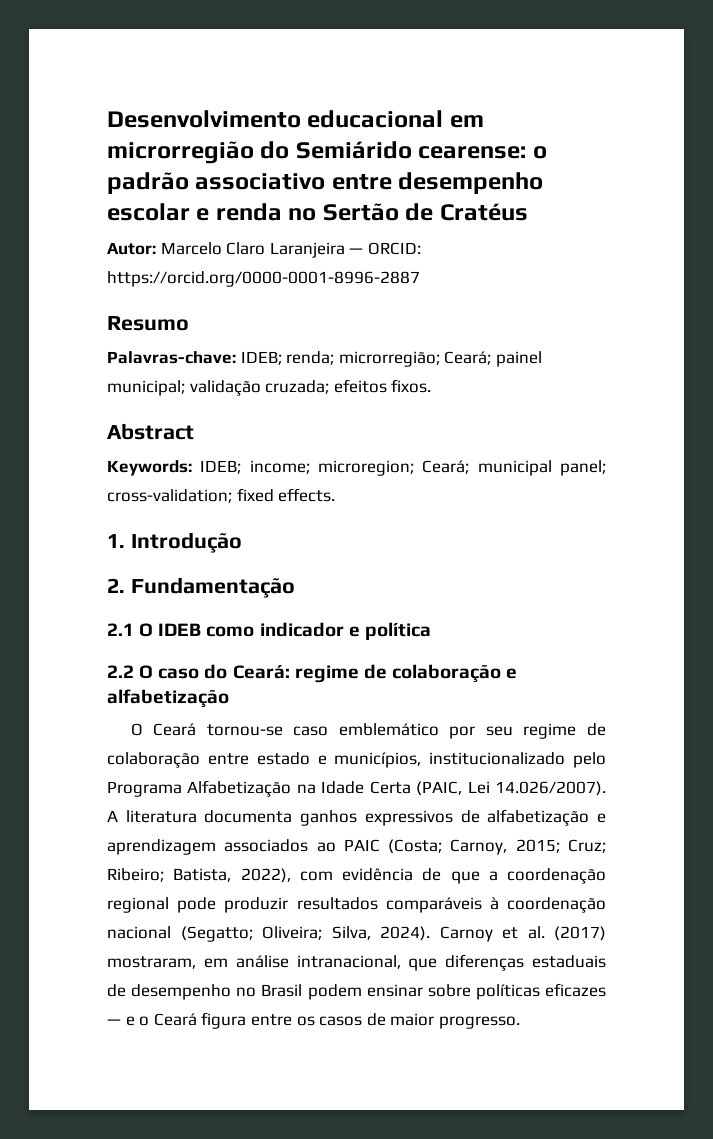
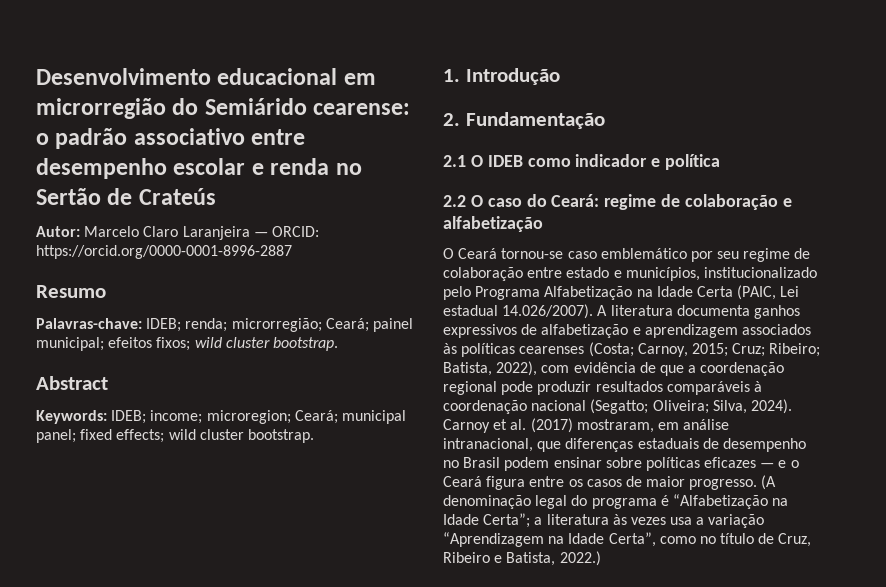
[439,203,528,221] Cratéus -> [138,188,216,205] Crateús
[189,379,432,396] validação cruzada; efeitos fixos. -> [108,337,338,351] efeitos fixos; wild cluster bootstrap.
[107,488,336,503] cross-validation; fixed effects. -> [80,429,314,443] fixed effects; wild cluster bootstrap.
(490, 787) none -> [443,305,498,316] estadual
[316,839,380,852] ao PAIC -> [443,343,585,357] às políticas cearenses
(520, 1022) none -> [761,475,777,490] [443,494,789,509] [443,513,765,528] [443,532,812,547] [443,551,601,566] (A denominação legal do programa é “Alfabetização na Idade Certa”; a literatura às vezes usa a variação “Aprendizagem na Idade Certa”, como no título de Cruz, Ribeiro e Batista, 2022.)

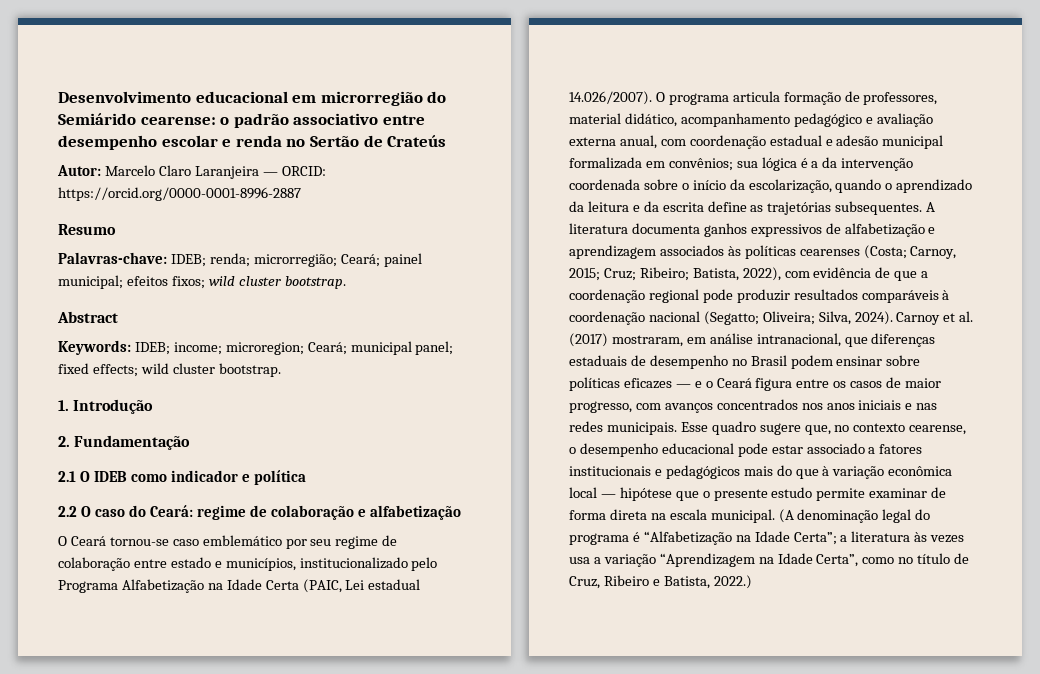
(594, 311) none -> [655,91,938,105] [569,113,933,127] [569,135,944,149] [569,157,914,171] [569,179,973,193] [569,201,923,215] O programa articula formação de professores, material didático, acompanhamento pedagógico e avaliação externa anual, com coordenação estadual e adesão municipal formalizada em convênios; sua lógica é a da intervenção coordenada sobre o início da escolarização, quando o aprendizado da leitura e da escrita define as trajetórias subsequentes.
[689,479,758,490] progresso. -> [569,399,938,413] [569,421,967,435] [569,443,923,457] [569,465,953,479] [569,487,947,501] [569,509,775,523] progresso, com avanços concentrados nos anos iniciais e nas redes municipais. Esse quadro sugere que, no contexto cearense, o desempenho educacional pode estar associado a fatores institucionais e pedagógicos mais do que à variação econômica local — hipótese que o presente estudo permite examinar de forma direta na escala municipal.

